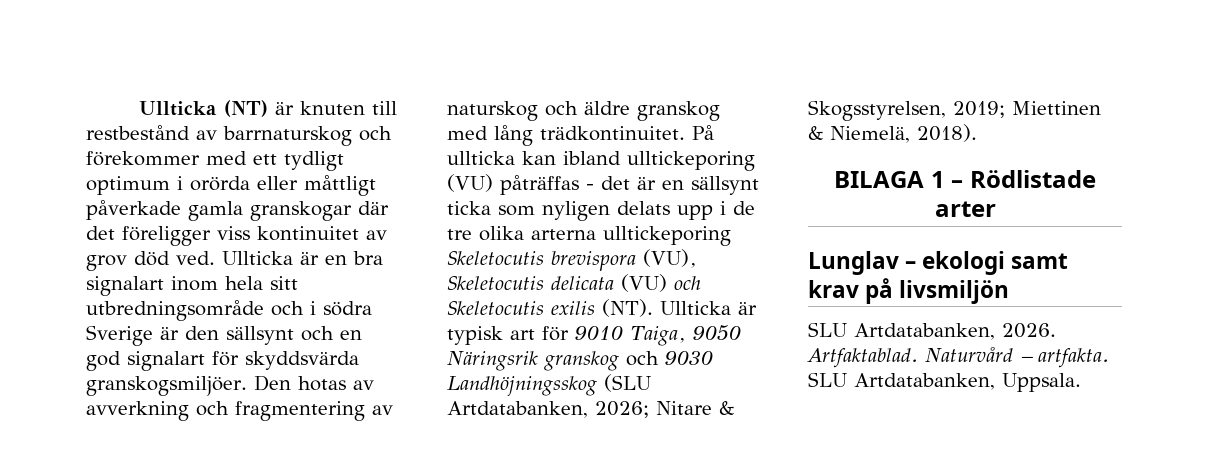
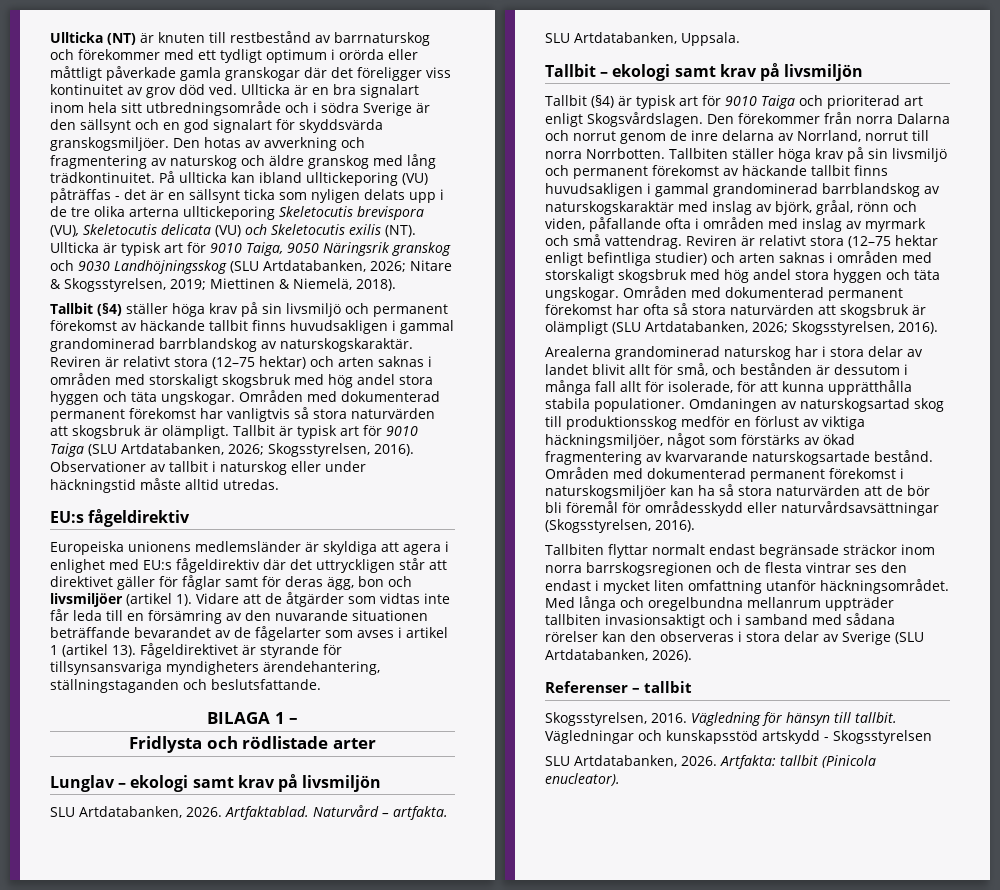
(977, 133) none -> [50,302,448,317] [50,320,454,334] [50,338,413,352] [50,356,432,369] [50,373,433,388] [50,390,440,405] [50,407,435,422] [50,425,418,439] [50,443,414,457] [50,461,366,475] [50,478,279,493] [50,509,191,527] [50,541,449,555] [50,558,447,573] [50,575,412,590] [50,592,450,607] [50,609,428,624] [50,626,448,641] [50,643,342,658] [50,661,380,675] [50,679,321,693] // Tallbit (§4) ställer höga krav på sin livsmiljö och permanent förekomst av häckande tallbit finns huvudsakligen i gammal grandominerad barrblandskog av naturskogskaraktär. Reviren är relativt stora (12–75 hektar) och arten saknas i områden med storskaligt skogsbruk med hög andel stora hyggen och täta ungskogar. Områden med dokumenterad permanent förekomst har vanligtvis så stora naturvärden att skogsbruk är olämpligt. Tallbit är typisk art för 9010 Taiga (SLU Artdatabanken, 2026; Skogsstyrelsen, 2016). Observationer av tallbit i naturskog eller under häckningstid måste alltid utredas. // EU:s fågeldirektiv // Europeiska unionens medlemsländer är skyldiga att agera i enlighet med EU:s fågeldirektiv där det uttryckligen står att direktivet gäller för fåglar samt för deras ägg, bon och livsmiljöer (artikel 1). Vidare att de åtgärder som vidtas inte får leda till en försämring av den nuvarande situationen beträffande bevarandet av de fågelarter som avses i artikel 1 (artikel 13). Fågeldirektivet är styrande för tillsynsansvariga myndigheters ärendehantering, ställningstaganden och beslutsfattande.
[969,170,1096,188] Rödlistade -> [129,736,329,753] // Fridlysta och rödlistade
(1081, 382) none -> [545,63,864,81] [545,95,923,109] [545,112,950,127] [545,130,929,144] [545,147,947,162] [545,165,888,179] [545,183,940,197] [545,200,917,215] [545,217,926,232] [545,234,938,249] [545,251,932,266] [545,269,940,283] [545,286,903,301] [545,303,926,318] [545,321,938,335] [545,346,923,360] [545,363,908,376] [545,380,912,395] [545,398,944,412] [545,416,865,430] [545,433,855,448] [545,450,933,465] [545,467,904,482] [545,484,930,499] [545,501,939,516] [545,519,695,533] [545,544,935,558] [545,562,907,576] [545,579,949,594] [545,596,894,611] [545,613,895,628] [545,631,924,645] [545,649,692,662] [545,681,693,693] [545,712,897,726] [545,730,932,744] [545,755,876,769] [545,773,620,786] // Tallbit – ekologi samt krav på livsmiljön // Tallbit (§4) är typisk art för 9010 Taiga och prioriterad art enligt Skogsvårdslagen. Den förekommer från norra Dalarna och norrut genom de inre delarna av Norrland, norrut till norra Norrbotten. Tallbiten ställer höga krav på sin livsmiljö och permanent förekomst av häckande tallbit finns huvudsakligen i gammal grandominerad barrblandskog av naturskogskaraktär med inslag av björk, gråal, rönn och viden, påfallande ofta i områden med inslag av myrmark och små vattendrag. Reviren är relativt stora (12–75 hektar enligt befintliga studier) och arten saknas i områden med storskaligt skogsbruk med hög andel stora hyggen och täta ungskogar. Områden med dokumenterad permanent förekomst har ofta så stora naturvärden att skogsbruk är olämpligt (SLU Artdatabanken, 2026; Skogsstyrelsen, 2016). // Arealerna grandominerad naturskog har i stora delar av landet blivit allt för små, och bestånden är dessutom i många fall allt för isolerade, för att kunna upprätthålla stabila populationer. Omdaningen av naturskogsartad skog till produktionsskog medför en förlust av viktiga häckningsmiljöer, något som förstärks av ökad fragmentering av kvarvarande naturskogsartade bestånd. Områden med dokumenterad permanent förekomst i naturskogsmiljöer kan ha så stora naturvärden att de bör bli föremål för områdesskydd eller naturvårdsavsättningar (Skogsstyrelsen, 2016). // Tallbiten flyttar normalt endast begränsade sträckor inom norra barrskogsregionen och de flesta vintrar ses den endast i mycket liten omfattning utanför häckningsområdet. Med långa och oregelbundna mellanrum uppträder tallbiten invasionsaktigt och i samband med sådana rörelser kan den observeras i stora delar av Sverige (SLU Artdatabanken, 2026). // Referenser – tallbit // Skogsstyrelsen, 2016. Vägledning för hänsyn till tallbit. Vägledningar och kunskapsstöd artskydd - Skogsstyrelsen // SLU Artdatabanken, 2026. Artfakta: tallbit (Pinicola enucleator).

